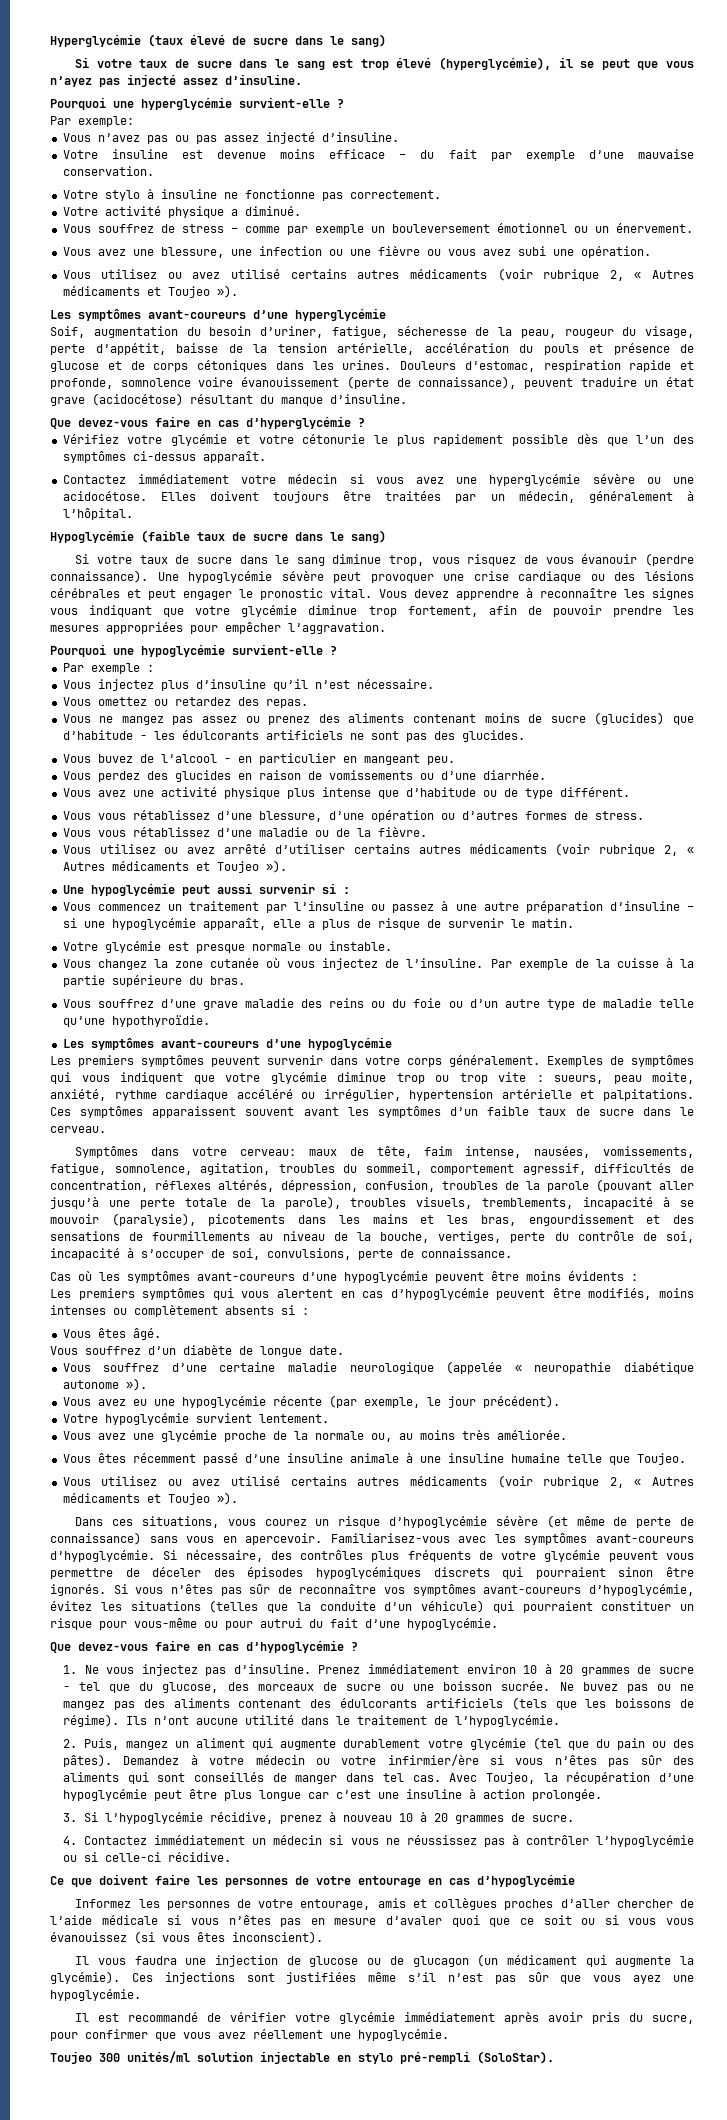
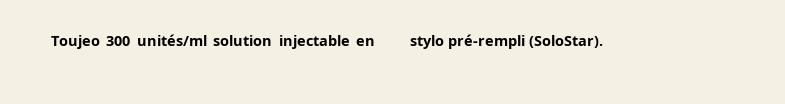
[50,34,386,47] [75,57,694,70] [50,74,302,87] [50,97,344,110] [50,116,134,127] [62,132,399,144] [62,149,694,161] [62,166,154,176] [62,189,441,201] [62,206,301,218] [62,223,693,235] [62,246,651,258] [62,268,694,281] [62,285,238,298] [50,308,386,321] [50,326,694,338] [50,343,694,355] [50,360,694,372] [50,376,694,389] [50,393,407,406] [50,416,365,429] [62,434,694,446] [62,451,266,463] [62,474,694,486] [62,491,694,503] [62,508,133,520] [50,530,386,543] [75,553,694,566] [50,570,694,583] [50,588,694,600] [50,605,694,617] [50,622,386,634] [50,644,337,657] [62,663,154,674] [62,679,434,691] [62,697,308,708] [62,712,694,725] [62,730,525,742] [62,753,455,765] [62,770,546,782] [62,787,630,799] [62,810,644,822] [62,827,427,837] [62,843,694,856] [62,860,287,873] [62,883,350,896] [62,901,694,913] [62,918,574,930] [62,941,392,953] [62,958,695,970] [62,975,245,987] [62,998,695,1010] [62,1015,210,1027] [62,1037,392,1050] [50,1055,694,1067] [50,1072,694,1084] [50,1089,694,1101] [50,1106,694,1118] [50,1126,106,1133] [75,1146,695,1158] [50,1163,694,1175] [50,1179,694,1192] [50,1196,694,1209] [50,1213,695,1226] [50,1231,694,1243] [50,1248,512,1260] [50,1271,638,1283] [50,1288,694,1300] [50,1305,309,1317] [62,1328,161,1340] [50,1345,344,1357] [62,1361,694,1374] [62,1378,147,1391] [62,1395,560,1408] [62,1413,329,1425] [62,1430,567,1442] [62,1453,686,1465] [62,1475,694,1488] [62,1492,238,1505] [75,1515,695,1528] [50,1532,694,1545] [50,1550,694,1562] [50,1567,695,1579] [50,1584,694,1596] [50,1600,694,1613] [50,1618,498,1630] [50,1640,358,1653] [63,1664,694,1676] [63,1681,695,1693] [63,1697,694,1710] [63,1714,561,1727] [63,1737,694,1750] [63,1754,694,1767] [63,1772,694,1784] [63,1789,603,1801] [63,1812,575,1824] [63,1835,694,1847] [63,1852,232,1862] [50,1874,575,1887] [75,1898,694,1910] [50,1915,694,1927] [50,1931,323,1944] [75,1954,694,1967] [50,1971,694,1984] [50,1989,141,2001] [75,2012,694,2024] [50,2029,449,2041] Hyperglycémie (taux élevé de sucre dans le sang) // Si votre taux de sucre dans le sang est trop élevé (hyperglycémie), il se peut que vous n’ayez pas injecté assez d’insuline. // Pourquoi une hyperglycémie survient-elle ? // Par exemple: // Vous n’avez pas ou pas assez injecté d’insuline. // Votre insuline est devenue moins efficace – du fait par exemple d’une mauvaise conservation. // Votre stylo à insuline ne fonctionne pas correctement. // Votre activité physique a diminué. // Vous souffrez de stress – comme par exemple un bouleversement émotionnel ou un énervement. // Vous avez une blessure, une infection ou une fièvre ou vous avez subi une opération. // Vous utilisez ou avez utilisé certains autres médicaments (voir rubrique 2, « Autres médicaments et Toujeo »). // Les symptômes avant-coureurs d’une hyperglycémie // Soif, augmentation du besoin d’uriner, fatigue, sécheresse de la peau, rougeur du visage, perte d’appétit, baisse de la tension artérielle, accélération du pouls et présence de glucose et de corps cétoniques dans les urines. Douleurs d’estomac, respiration rapide et profonde, somnolence voire évanouissement (perte de connaissance), peuvent traduire un état grave (acidocétose) résultant du manque d’insuline. // Que devez-vous faire en cas d’hyperglycémie ? // Vérifiez votre glycémie et votre cétonurie le plus rapidement possible dès que l’un des symptômes ci-dessus apparaît. // Contactez immédiatement votre médecin si vous avez une hyperglycémie sévère ou une acidocétose. Elles doivent toujours être traitées par un médecin, généralement à l’hôpital. // Hypoglycémie (faible taux de sucre dans le sang) // Si votre taux de sucre dans le sang diminue trop, vous risquez de vous évanouir (perdre connaissance). Une hypoglycémie sévère peut provoquer une crise cardiaque ou des lésions cérébrales et peut engager le pronostic vital. Vous devez apprendre à reconnaître les signes vous indiquant que votre glycémie diminue trop fortement, afin de pouvoir prendre les mesures appropriées pour empêcher l’aggravation. // Pourquoi une hypoglycémie survient-elle ? // Par exemple : // Vous injectez plus d’insuline qu’il n’est nécessaire. // Vous omettez ou retardez des repas. // Vous ne mangez pas assez ou prenez des aliments contenant moins de sucre (glucides) que d’habitude - les édulcorants artificiels ne sont pas des glucides. // Vous buvez de l’alcool - en particulier en mangeant peu. // Vous perdez des glucides en raison de vomissements ou d’une diarrhée. // Vous avez une activité physique plus intense que d’habitude ou de type différent. // Vous vous rétablissez d’une blessure, d’une opération ou d’autres formes de stress. // Vous vous rétablissez d’une maladie ou de la fièvre. // Vous utilisez ou avez arrêté d’utiliser certains autres médicaments (voir rubrique 2, « Autres médicaments et Toujeo »). // Une hypoglycémie peut aussi survenir si : // Vous commencez un traitement par l’insuline ou passez à une autre préparation d’insuline – si une hypoglycémie apparaît, elle a plus de risque de survenir le matin. // Votre glycémie est presque normale ou instable. // Vous changez la zone cutanée où vous injectez de l’insuline. Par exemple de la cuisse à la partie supérieure du bras. // Vous souffrez d’une grave maladie des reins ou du foie ou d’un autre type de maladie telle qu’une hypothyroïdie. // Les symptômes avant-coureurs d’une hypoglycémie // Les premiers symptômes peuvent survenir dans votre corps généralement. Exemples de symptômes qui vous indiquent que votre glycémie diminue trop ou trop vite : sueurs, peau moite, anxiété, rythme cardiaque accéléré ou irrégulier, hypertension artérielle et palpitations. Ces symptômes apparaissent souvent avant les symptômes d’un faible taux de sucre dans le cerveau. // Symptômes dans votre cerveau: maux de tête, faim intense, nausées, vomissements, fatigue, somnolence, agitation, troubles du sommeil, comportement agressif, difficultés de concentration, réflexes altérés, dépression, confusion, troubles de la parole (pouvant aller jusqu’à une perte totale de la parole), troubles visuels, tremblements, incapacité à se mouvoir (paralysie), picotements dans les mains et les bras, engourdissement et des sensations de fourmillements au niveau de la bouche, vertiges, perte du contrôle de soi, incapacité à s’occuper de soi, convulsions, perte de connaissance. // Cas où les symptômes avant-coureurs d’une hypoglycémie peuvent être moins évidents : // Les premiers symptômes qui vous alertent en cas d’hypoglycémie peuvent être modifiés, moins intenses ou complètement absents si : // Vous êtes âgé. // Vous souffrez d’un diabète de longue date. // Vous souffrez d’une certaine maladie neurologique (appelée « neuropathie diabétique autonome »). // Vous avez eu une hypoglycémie récente (par exemple, le jour précédent). // Votre hypoglycémie survient lentement. // Vous avez une glycémie proche de la normale ou, au moins très améliorée. // Vous êtes récemment passé d’une insuline animale à une insuline humaine telle que Toujeo. // Vous utilisez ou avez utilisé certains autres médicaments (voir rubrique 2, « Autres médicaments et Toujeo »). // Dans ces situations, vous courez un risque d’hypoglycémie sévère (et même de perte de connaissance) sans vous en apercevoir. Familiarisez-vous avec les symptômes avant-coureurs d’hypoglycémie. Si nécessaire, des contrôles plus fréquents de votre glycémie peuvent vous permettre de déceler des épisodes hypoglycémiques discrets qui pourraient sinon être ignorés. Si vous n’êtes pas sûr de reconnaître vos symptômes avant-coureurs d’hypoglycémie, évitez les situations (telles que la conduite d’un véhicule) qui pourraient constituer un risque pour vous-même ou pour autrui du fait d’une hypoglycémie. // Que devez-vous faire en cas d’hypoglycémie ? // 1. Ne vous injectez pas d’insuline. Prenez immédiatement environ 10 à 20 grammes de sucre - tel que du glucose, des morceaux de sucre ou une boisson sucrée. Ne buvez pas ou ne mangez pas des aliments contenant des édulcorants artificiels (tels que les boissons de régime). Ils n’ont aucune utilité dans le traitement de l’hypoglycémie. // 2. Puis, mangez un aliment qui augmente durablement votre glycémie (tel que du pain ou des pâtes). Demandez à votre médecin ou votre infirmier/ère si vous n’êtes pas sûr des aliments qui sont conseillés de manger dans tel cas. Avec Toujeo, la récupération d’une hypoglycémie peut être plus longue car c’est une insuline à action prolongée. // 3. Si l’hypoglycémie récidive, prenez à nouveau 10 à 20 grammes de sucre. // 4. Contactez immédiatement un médecin si vous ne réussissez pas à contrôler l’hypoglycémie ou si celle-ci récidive. // Ce que doivent faire les personnes de votre entourage en cas d’hypoglycémie // Informez les personnes de votre entourage, amis et collègues proches d’aller chercher de l’aide médicale si vous n’êtes pas en mesure d’avaler quoi que ce soit ou si vous vous évanouissez (si vous êtes inconscient). // Il vous faudra une injection de glucose ou de glucagon (un médicament qui augmente la glycémie). Ces injections sont justifiées même s’il n’est pas sûr que vous ayez une hypoglycémie. // Il est recommandé de vérifier votre glycémie immédiatement après avoir pris du sucre, pour confirmer que vous avez réellement une hypoglycémie. // -> (51, 42) none

